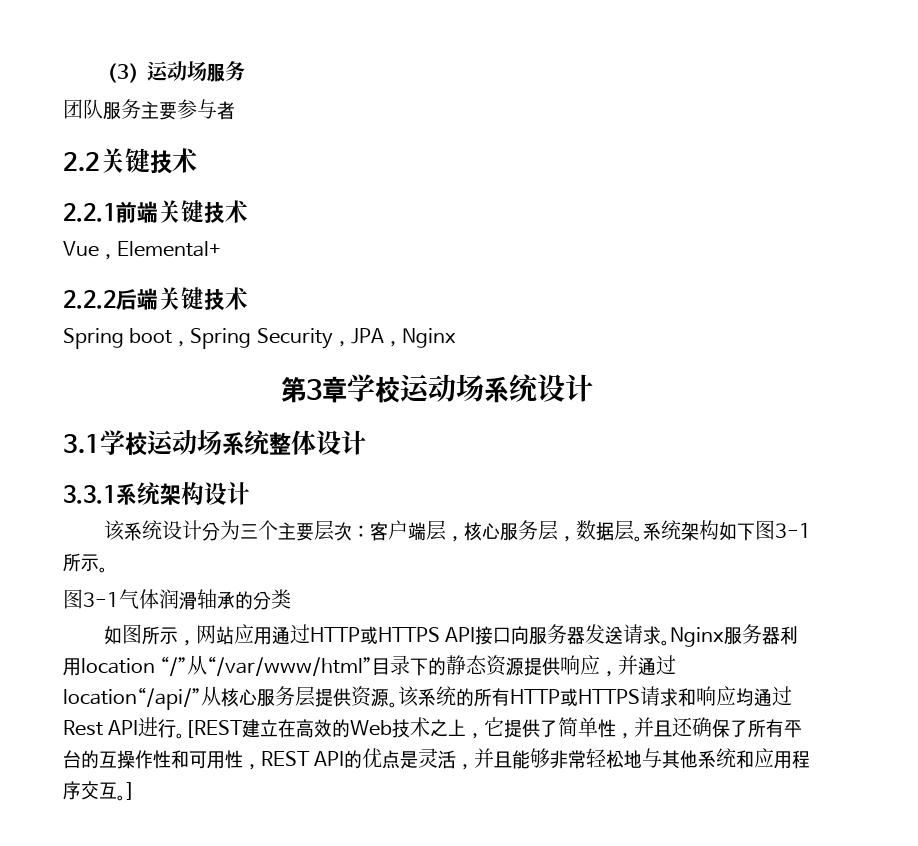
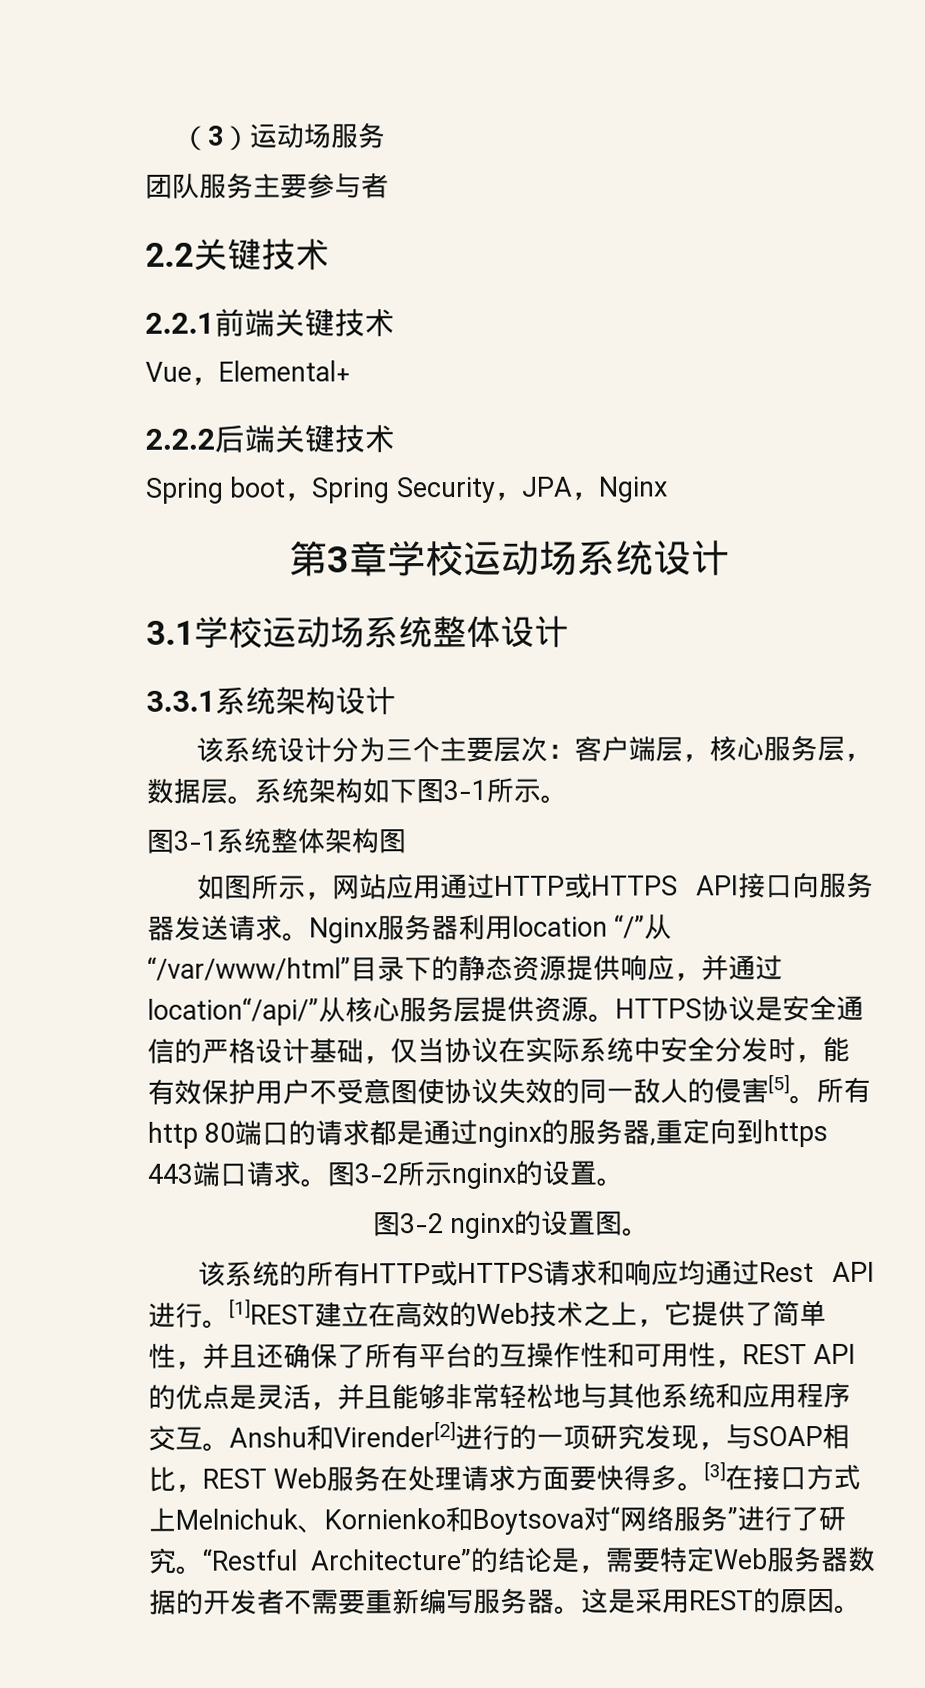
[119,589,291,610] 气体润滑轴承的分类 -> [216,828,407,854] 系统整体架构图
(398, 705) none -> [615,994,864,1022] [147,1036,850,1065] [147,1074,790,1105] [789,1077,871,1105] [147,1118,829,1149] [147,1160,624,1190] [372,1210,651,1240] HTTPS协议是安全通信的严格设计基础，仅当协议在实际系统中安全分发时，能有效保护用户不受意图使协议失效的同一敌人的侵害[5]。所有http 80端口的请求都是通过nginx的服务器,重定向到https 443端口请求。图3-2所示nginx的设置。 // 图3-2 nginx的设置图。 //
[185,720,244,738] [REST -> [229,1298,315,1325] [1]REST
[126,782,135,800] ] -> [229,1421,850,1451] [148,1464,706,1493] [704,1461,862,1491] [148,1505,846,1535] [148,1546,876,1575] [149,1587,862,1615] Anshu和Virender[2]进行的一项研究发现，与SOAP相比，REST Web服务在处理请求方面要快得多。[3]在接口方式上Melnichuk、Kornienko和Boytsova对“网络服务”进行了研究。“Restful Architecture”的结论是，需要特定Web服务器数据的开发者不需要重新编写服务器。这是采用REST的原因。

